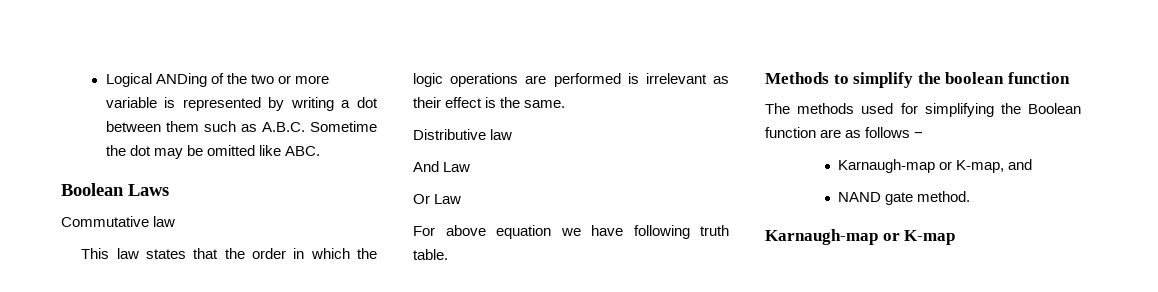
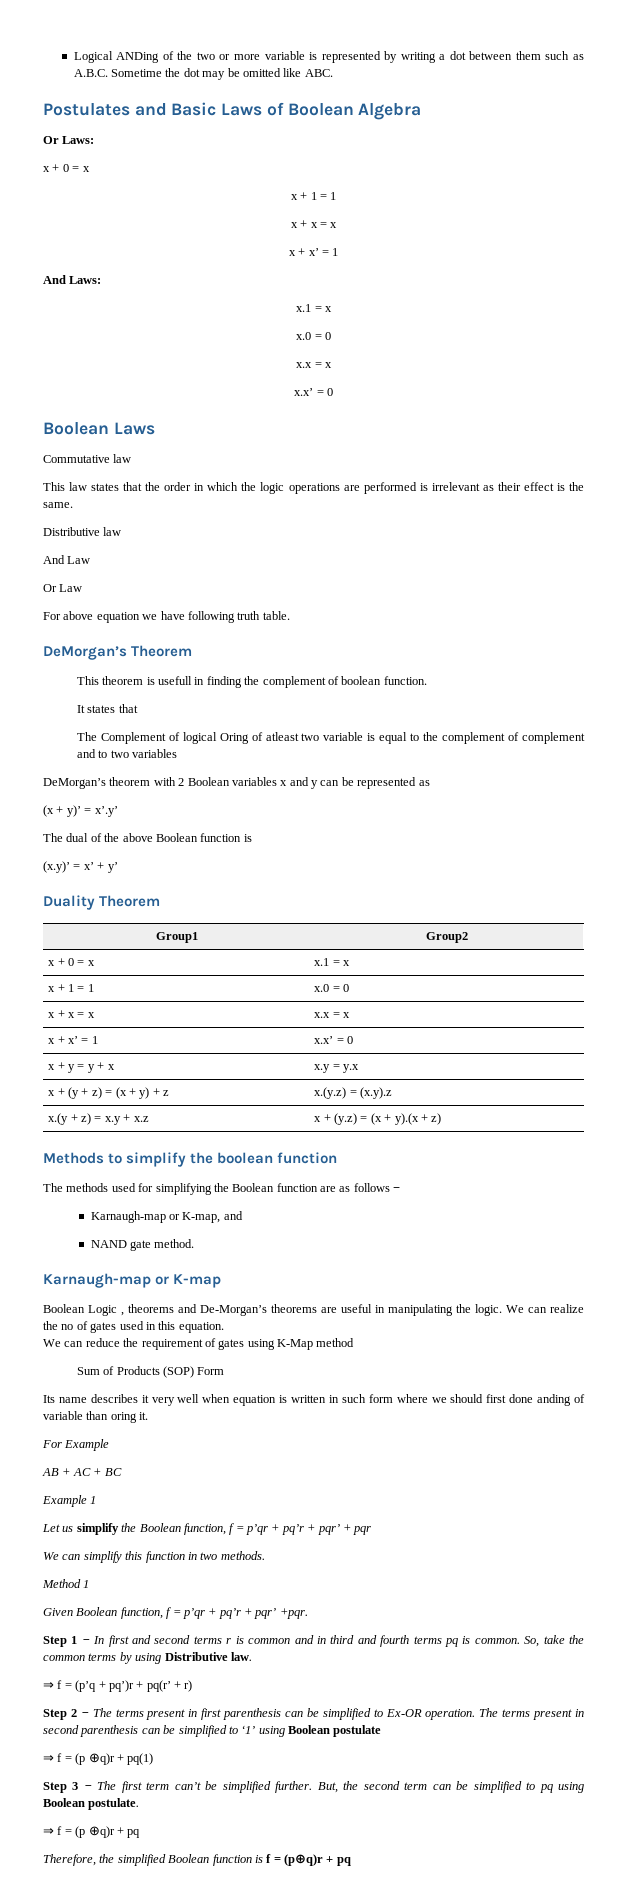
(321, 151) none -> [43,102,422,120] [43,136,95,144] [43,164,90,172] [290,192,337,200] [290,220,338,228] [288,248,339,256] [43,275,102,284] [296,304,332,312] [296,332,331,340] [296,362,332,368] [294,388,333,396] // Postulates and Basic Laws of Boolean Algebra // Or Laws: // x + 0 = x // x + 1 = 1 // x + x = x // x + x’ = 1 // And Laws: // x.1 = x // x.0 = 0 // x.x = x // x.x’ = 0
(448, 254) none -> [43,645,193,660] [76,676,427,688] [76,704,138,713] [76,732,585,744] [76,749,178,758] [43,777,430,789] [43,805,118,817] [43,833,252,842] [43,861,118,873] [43,895,161,910] [155,932,198,943] [425,932,468,943] [48,958,95,966] [314,958,351,966] [48,984,94,992] [314,984,350,992] [48,1010,95,1018] [314,1012,351,1018] [48,1036,98,1044] [314,1036,354,1044] [48,1062,115,1073] [314,1064,360,1073] [48,1087,170,1099] [314,1087,393,1099] [48,1113,149,1125] [314,1113,442,1125] // DeMorgan’s Theorem // This theorem is usefull in finding the complement of boolean function. // It states that // The Complement of logical Oring of atleast two variable is equal to the complement of complement and to two variables // DeMorgan’s theorem with 2 Boolean variables x and y can be represented as // (x + y)’ = x’.y’ // The dual of the above Boolean function is // (x.y)’ = x’ + y’ // Duality Theorem // Group1 | Group2 // x + 0 = x | x.1 = x // x + 1 = 1 | x.0 = 0 // x + x = x | x.x = x // x + x’ = 1 | x.x’ = 0 // x + y = y + x | x.y = y.x // x + (y + z) = (x + y) + z | x.(y.z) = (x.y).z // x.(y + z) = x.y + x.z | x + (y.z) = (x + y).(x + z)
(956, 237) none -> [43,1304,584,1316] [43,1321,224,1333] [43,1338,355,1350] [76,1366,225,1378] [43,1394,585,1406] [43,1411,149,1423] [42,1439,110,1451] [42,1468,122,1476] [42,1495,97,1507] [42,1523,372,1535] [43,1551,265,1563] [42,1579,90,1588] [43,1607,308,1619] [43,1635,585,1647] [43,1652,252,1664] [43,1680,193,1692] [43,1708,585,1720] [43,1725,382,1737] [43,1753,154,1765] [43,1781,584,1793] [43,1798,140,1810] [43,1826,141,1838] [43,1854,351,1866] // Boolean Logic , theorems and De-Morgan’s theorems are useful in manipulating the logic. We can realize the no of gates used in this equation. // We can reduce the requirement of gates using K-Map method // Sum of Products (SOP) Form // Its name describes it very well when equation is written in such form where we should first done anding of variable than oring it. // For Example // AB + AC + BC // Example 1 // Let us simplify the Boolean function, f = p’qr + pq’r + pqr’ + pqr // We can simplify this function in two methods. // Method 1 // Given Boolean function, f = p’qr + pq’r + pqr’ +pqr. // Step 1 − In first and second terms r is common and in third and fourth terms pq is common. So, take the common terms by using Distributive law. // ⇒ f = (p’q + pq’)r + pq(r’ + r) // Step 2 − The terms present in first parenthesis can be simplified to Ex-OR operation. The terms present in second parenthesis can be simplified to ‘1’ using Boolean postulate // ⇒ f = (p ⊕q)r + pq(1) // Step 3 − The first term can’t be simplified further. But, the second term can be simplified to pq using Boolean postulate. // ⇒ f = (p ⊕q)r + pq // Therefore, the simplified Boolean function is f = (p⊕q)r + pq

